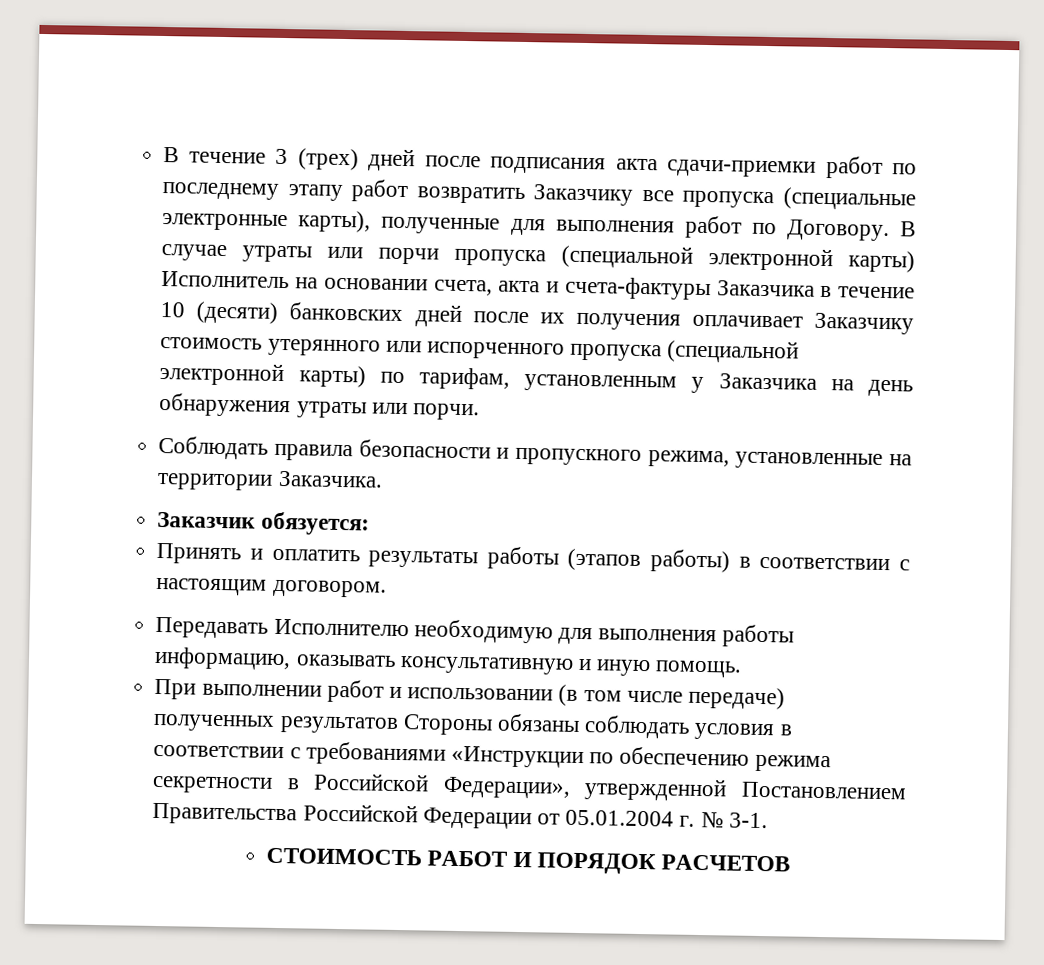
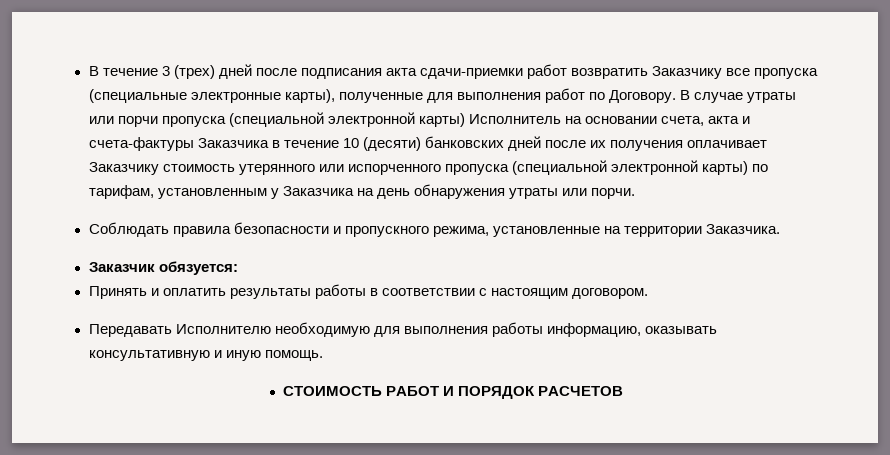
[892,163,918,175] [162,179,409,203] по последнему этапу работ -> (567, 71) none
[567,548,731,573] (этапов работы) -> (366, 291) none
[154,678,785,710] [153,713,793,741] [153,741,831,773] [152,772,907,802] [152,802,768,830] // При выполнении работ и использовании (в том числе передаче) полученных результатов Стороны обязаны соблюдать условия в соответствии с требованиями «Инструкции по обеспечению режима секретности в Российской Федерации», утвержденной Постановлением Правительства Российской Федерации от 05.01.2004 г. № 3-1. -> (323, 355) none

